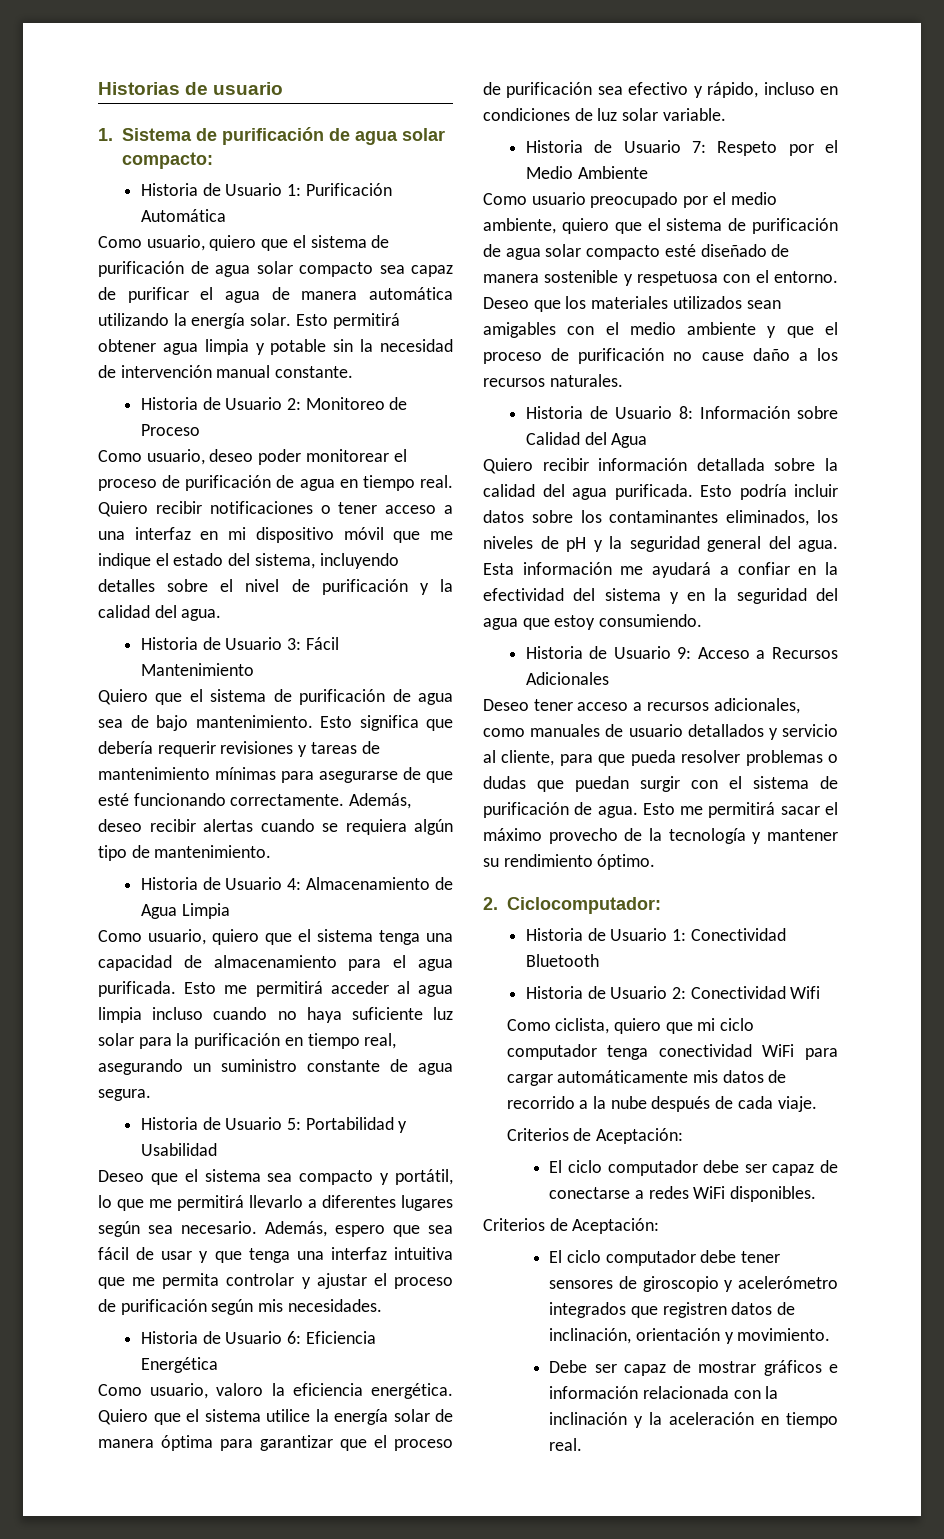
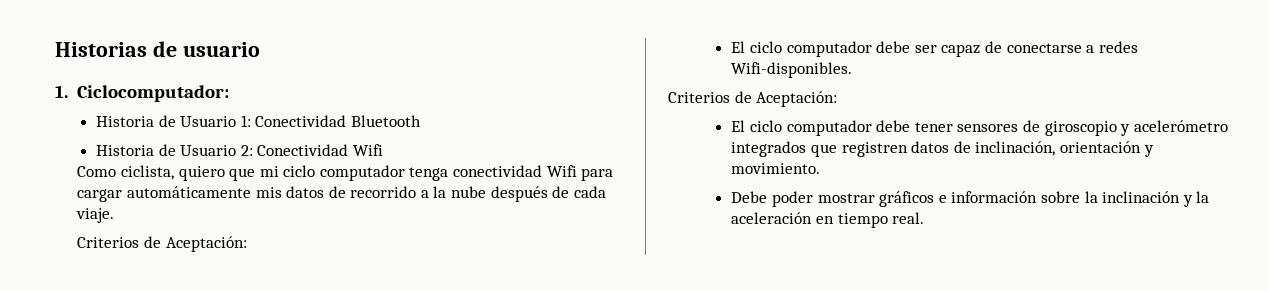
[121,127,445,145] [121,152,213,169] [140,183,392,196] [140,209,226,222] [98,235,390,251] [98,261,453,277] [98,287,453,303] [98,313,400,329] [98,339,453,355] [98,365,354,378] [140,397,408,410] [140,424,200,436] [98,449,407,465] [98,475,453,491] [98,501,453,517] [98,527,454,543] [98,553,399,569] [98,579,453,595] [98,605,222,621] [140,637,339,650] [140,663,254,676] [98,689,454,705] [98,715,453,731] [98,741,380,757] [98,767,453,783] [98,793,412,809] [98,819,453,835] [98,845,272,861] [140,877,453,890] [140,903,230,919] [98,929,453,945] [98,955,453,971] [98,981,453,997] [98,1007,453,1023] [98,1033,397,1049] [98,1059,453,1075] [98,1089,151,1101] [140,1117,408,1133] [140,1143,217,1156] [98,1169,453,1185] [98,1195,453,1211] [98,1221,453,1237] [98,1247,453,1263] [98,1273,454,1289] [98,1299,382,1315] [140,1331,376,1344] [140,1357,218,1373] [98,1383,453,1399] [98,1409,453,1425] [98,1435,453,1451] [483,82,838,98] [483,108,726,121] [525,140,838,156] [525,166,648,179] [483,192,777,208] [483,218,838,234] [483,244,790,260] [483,270,838,286] [483,296,781,312] [483,322,838,338] [483,348,838,364] [483,374,623,387] [525,406,838,419] [525,432,648,448] [483,458,838,474] [483,484,838,500] [483,510,838,526] [483,536,838,552] [483,562,838,578] [483,588,838,604] [483,614,703,630] [525,646,838,659] [525,672,609,685] [483,698,800,714] [483,724,838,740] [483,750,838,766] [483,776,838,792] [483,802,838,818] [483,828,839,844] [483,854,656,870] [483,897,498,910] Sistema de purificación de agua solar compacto: // Historia de Usuario 1: Purificación Automática // Como usuario, quiero que el sistema de purificación de agua solar compacto sea capaz de purificar el agua de manera automática utilizando la energía solar. Esto permitirá obtener agua limpia y potable sin la necesidad de intervención manual constante. // Historia de Usuario 2: Monitoreo de Proceso // Como usuario, deseo poder monitorear el proceso de purificación de agua en tiempo real. Quiero recibir notificaciones o tener acceso a una interfaz en mi dispositivo móvil que me indique el estado del sistema, incluyendo detalles sobre el nivel de purificación y la calidad del agua. // Historia de Usuario 3: Fácil Mantenimiento // Quiero que el sistema de purificación de agua sea de bajo mantenimiento. Esto significa que debería requerir revisiones y tareas de mantenimiento mínimas para asegurarse de que esté funcionando correctamente. Además, deseo recibir alertas cuando se requiera algún tipo de mantenimiento. // Historia de Usuario 4: Almacenamiento de Agua Limpia // Como usuario, quiero que el sistema tenga una capacidad de almacenamiento para el agua purificada. Esto me permitirá acceder al agua limpia incluso cuando no haya suficiente luz solar para la purificación en tiempo real, asegurando un suministro constante de agua segura. // Historia de Usuario 5: Portabilidad y Usabilidad // Deseo que el sistema sea compacto y portátil, lo que me permitirá llevarlo a diferentes lugares según sea necesario. Además, espero que sea fácil de usar y que tenga una interfaz intuitiva que me permita controlar y ajustar el proceso de purificación según mis necesidades. // Historia de Usuario 6: Eficiencia Energética // Como usuario, valoro la eficiencia energética. Quiero que el sistema utilice la energía solar de manera óptima para garantizar que el proceso de purificación sea efectivo y rápido, incluso en condiciones de luz solar variable. // Historia de Usuario 7: Respeto por el Medio Ambiente // Como usuario preocupado por el medio ambiente, quiero que el sistema de purificación de agua solar compacto esté diseñado de manera sostenible y respetuosa con el entorno. Deseo que los materiales utilizados sean amigables con el medio ambiente y que el proceso de purificación no cause daño a los recursos naturales. // Historia de Usuario 8: Información sobre Calidad del Agua // Quiero recibir información detallada sobre la calidad del agua purificada. Esto podría incluir datos sobre los contaminantes eliminados, los niveles de pH y la seguridad general del agua. Esta información me ayudará a confiar en la efectividad del sistema y en la seguridad del agua que estoy consumiendo. // Historia de Usuario 9: Acceso a Recursos Adicionales // Deseo tener acceso a recursos adicionales, como manuales de usuario detallados y servicio al cliente, para que pueda resolver problemas o dudas que puedan surgir con el sistema de purificación de agua. Esto me permitirá sacar el máximo provecho de la tecnología y mantener su rendimiento óptimo. // 2. -> (68, 91) none
[762,1044,795,1057] WiFi -> [546,165,577,177] Wifi
[693,1186,817,1202] WiFi disponibles. -> [731,62,853,78] Wifi-disponibles.
[594,1360,692,1376] ser capaz de -> [771,191,813,207] poder
[643,1386,761,1399] relacionada con -> [1040,191,1080,203] sobre

